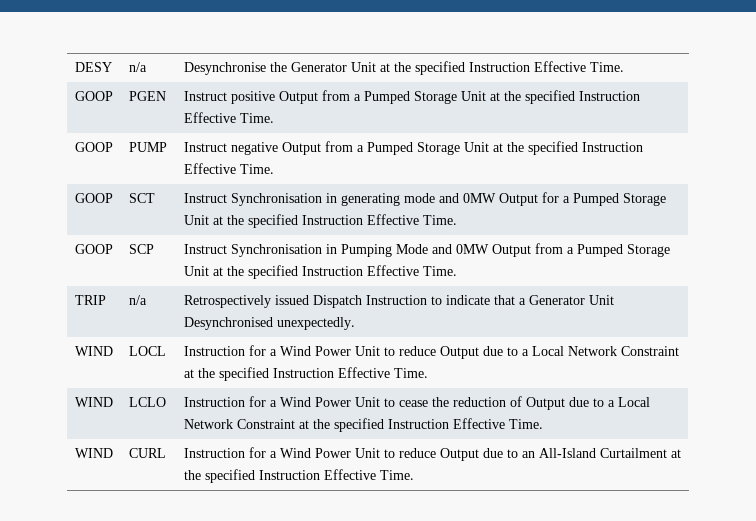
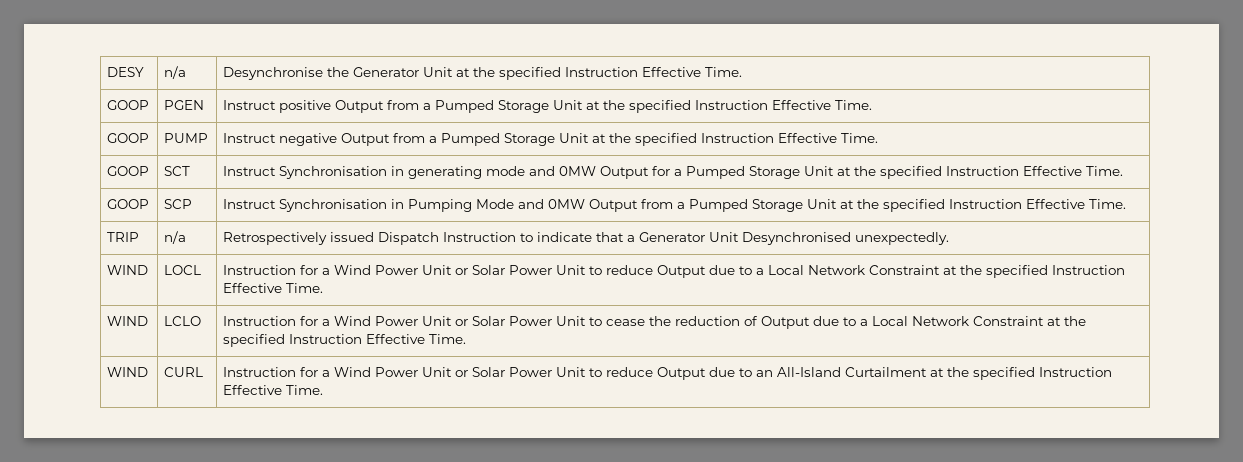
(380, 351) none -> [455,265,587,275] or Solar Power Unit
(380, 402) none -> [455,316,587,326] or Solar Power Unit
(380, 453) none -> [455,367,587,377] or Solar Power Unit

